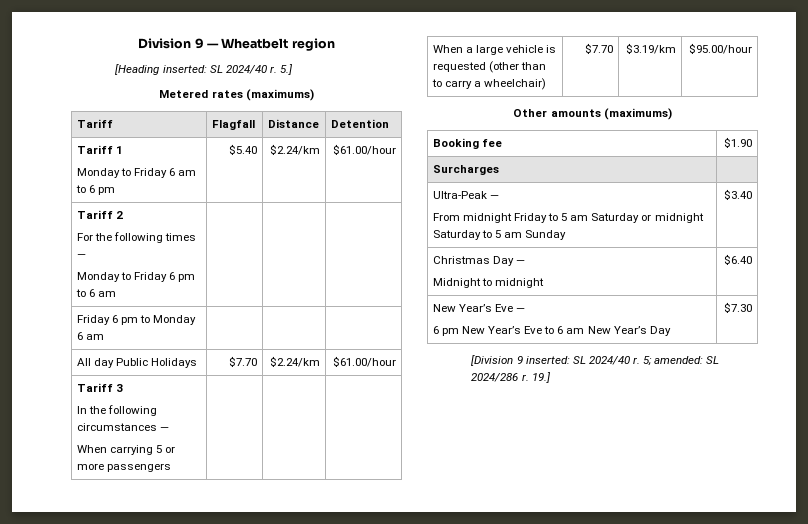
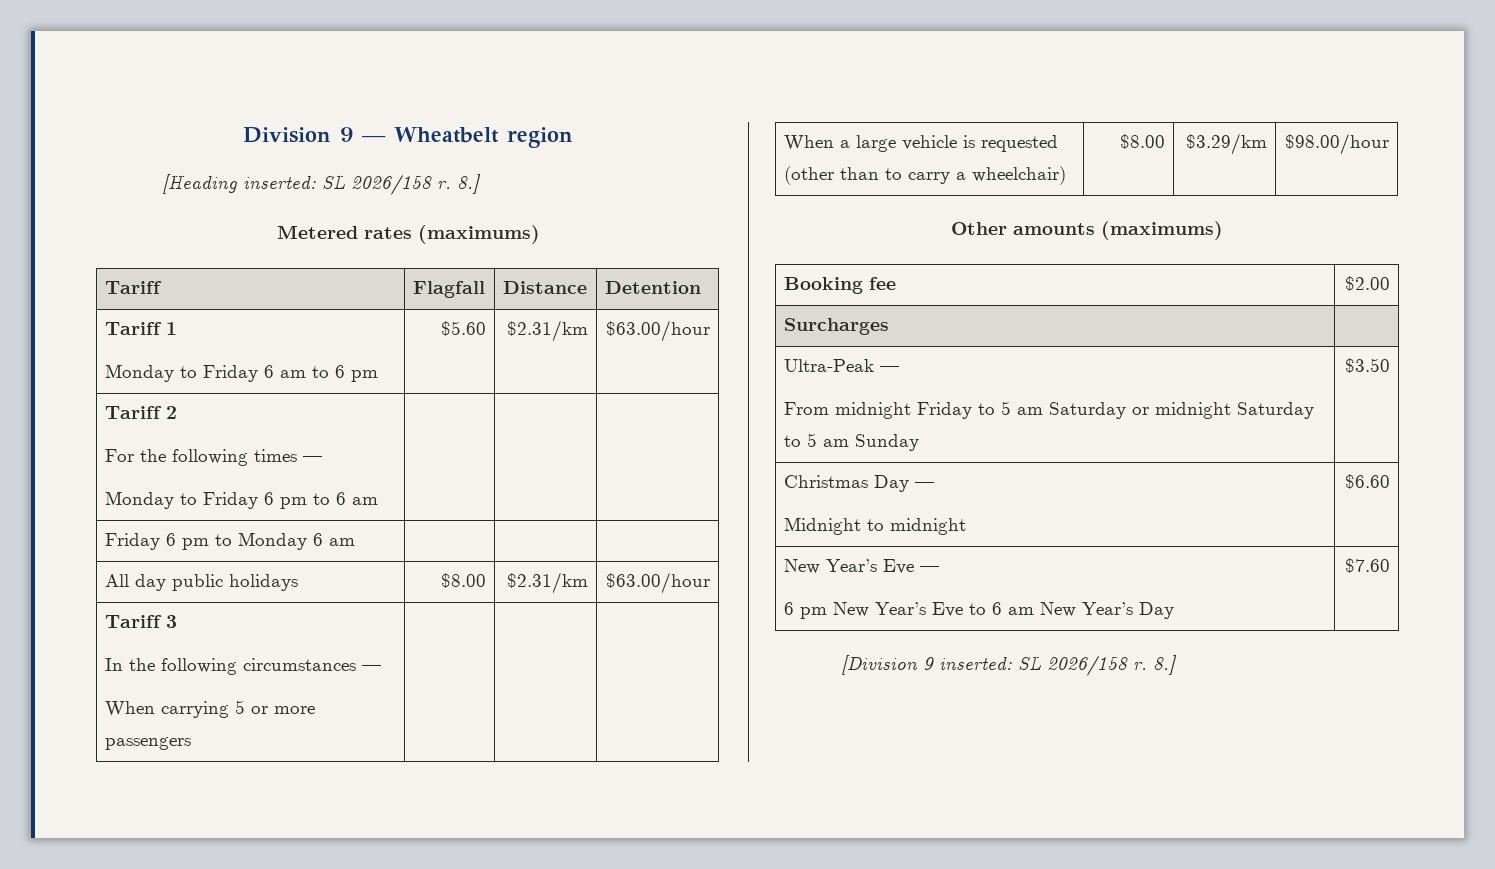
[225,64,293,75] 2024/40 r. 5.] -> [351,174,482,195] 2026/158 r. 8.]
[229,144,258,155] [270,144,321,155] [333,144,397,155] $5.40 | $2.24/km | $61.00/hour -> [441,321,487,336] [507,320,589,342] [606,320,711,342] $5.60 | $2.31/km | $63.00/hour
[115,358,198,368] [229,356,258,367] [270,356,321,367] [333,356,397,367] Public Holidays | $7.70 | $2.24/km | $61.00/hour -> [171,574,298,591] [441,573,487,588] [507,572,589,594] [606,572,711,594] public holidays | $8.00 | $2.31/km | $63.00/hour
[585,43,614,54] [626,43,677,54] [689,43,753,54] $7.70 | $3.19/km | $95.00/hour -> [1120,134,1166,149] [1186,133,1268,155] [1285,133,1390,155] $8.00 | $3.29/km | $98.00/hour
[724,137,753,148] $1.90 -> [1345,276,1391,291] $2.00
[724,189,753,200] $3.40 -> [1345,358,1391,373] $3.50
[724,254,753,265] $6.40 -> [1345,474,1391,489] $6.60
[724,302,753,313] $7.30 -> [1345,558,1391,573] $7.60
[588,356,720,366] [471,372,551,383] 2024/40 r. 5; amended: SL 2024/286 r. 19.] -> [1047,655,1178,676] 2026/158 r. 8.]

